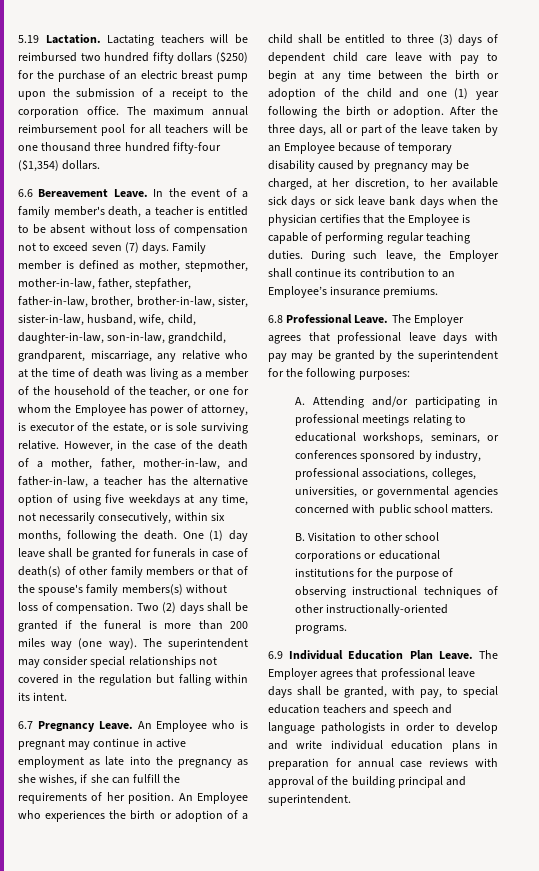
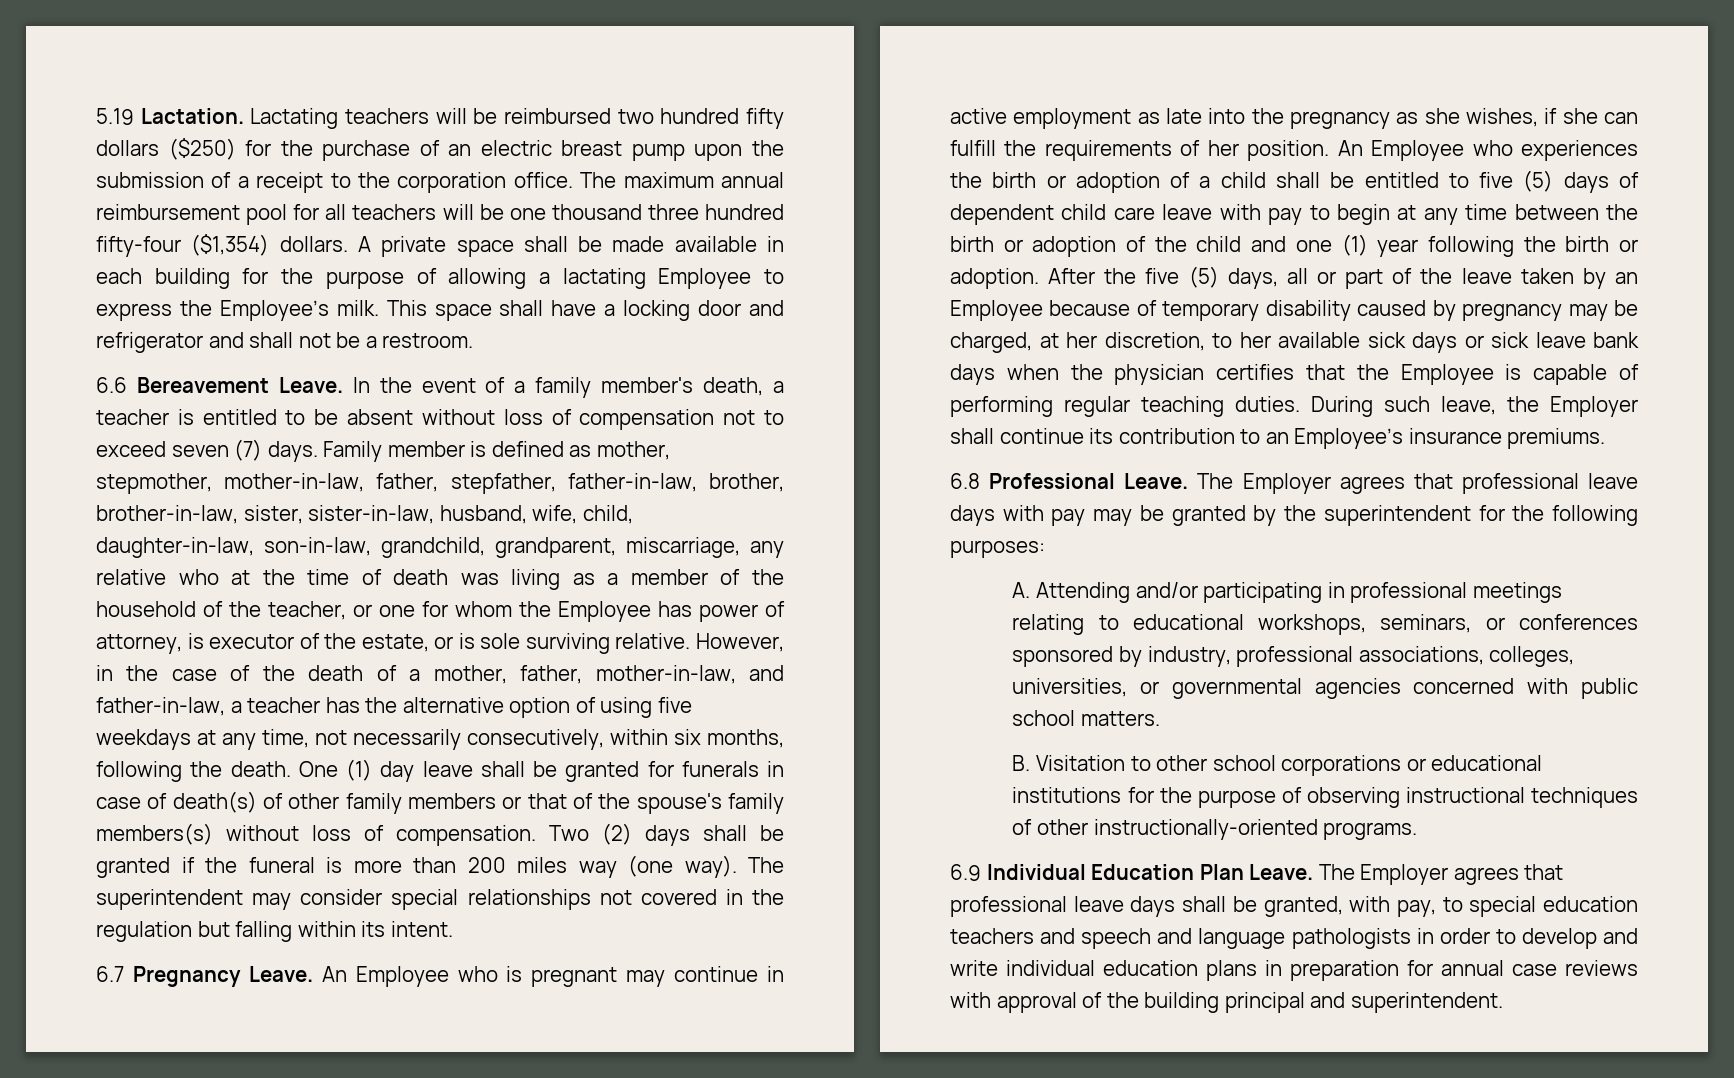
(101, 165) none -> [357,236,784,257] [96,268,784,289] [96,300,785,321] [96,332,474,353] A private space shall be made available in each building for the purpose of allowing a lactating Employee to express the Employee’s milk. This space shall have a locking door and refrigerator and shall not be a restroom.
[406,34,453,45] three (3) -> [1479,170,1554,192] five (5)
[268,124,295,133] three -> [1145,266,1219,288] five (5)

